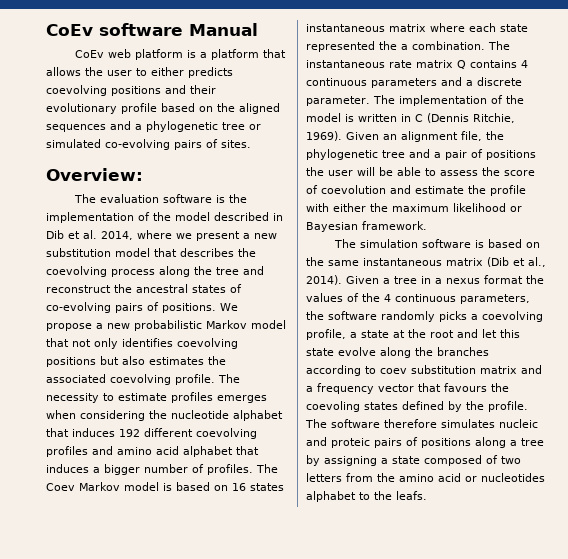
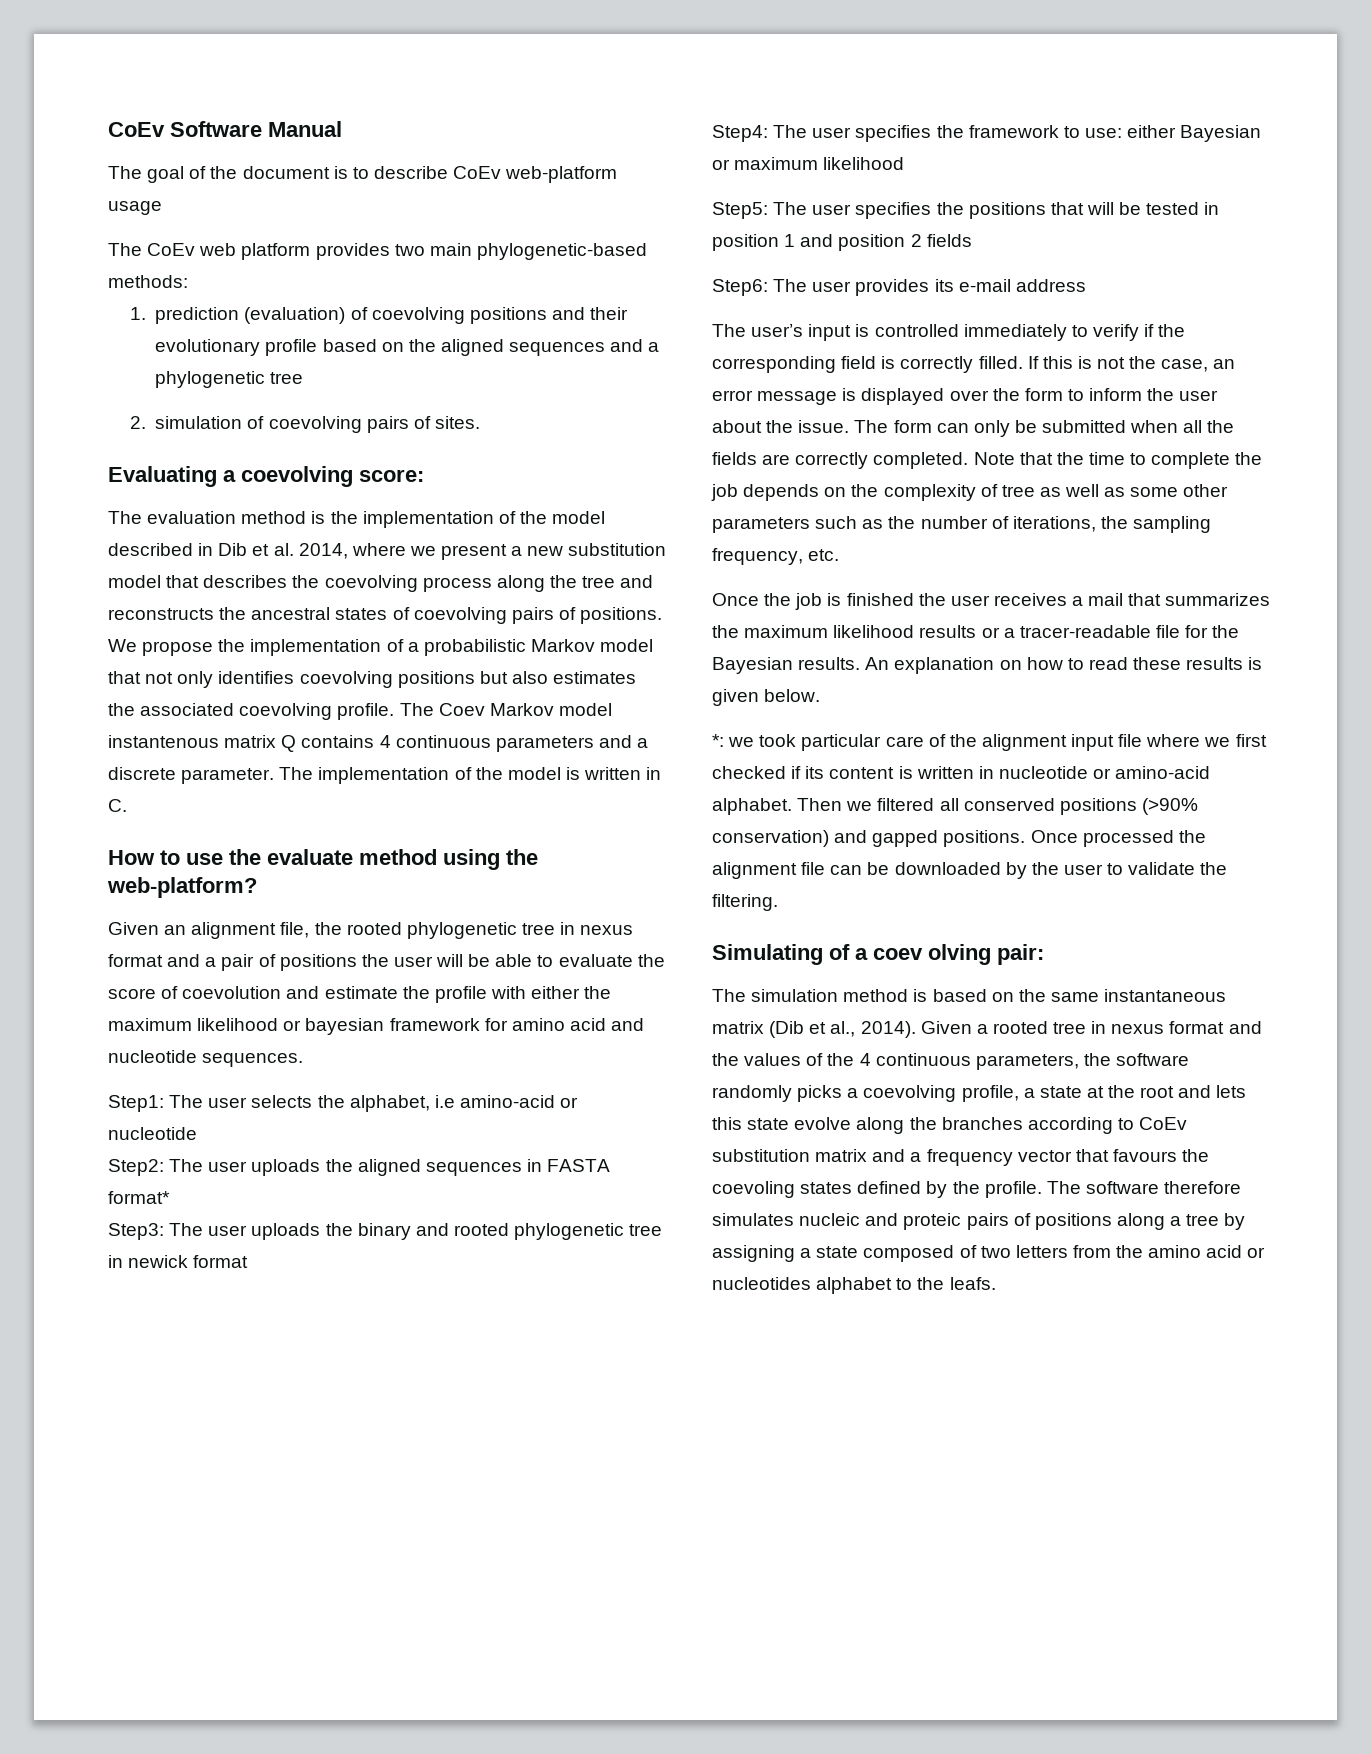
[46,23,183,36] CoEv software -> [108,121,262,137] CoEv Software
[74,49,286,60] [46,67,233,78] CoEv web platform is a platform that allows the user to either predicts -> [108,166,618,183] [108,201,162,215] [108,243,647,260] [108,275,188,288] [129,307,368,324] The goal of the document is to describe CoEv web-platform usage // The CoEv web platform provides two main phylogenetic-based methods: // 1. prediction (evaluation) of
[249,124,261,130] [46,139,170,150] or simulated co-evolving -> [129,416,362,433] // 2. simulation of coevolving
[46,168,143,181] Overview: -> [108,466,424,487] Evaluating a coevolving score:
[162,194,212,203] software -> [241,511,307,524] method
[46,285,111,293] reconstruct -> [108,608,214,620] reconstructs
[46,302,111,313] co-evolving -> [413,607,507,624] coevolving
[96,323,130,329] a new -> [218,639,419,656] the implementation of a
[46,392,267,403] [46,410,283,421] [46,428,257,439] [46,446,259,457] [46,464,278,475] [46,482,284,491] [306,23,528,32] [306,41,510,52] [306,60,412,68] necessity to estimate profiles emerges when considering the nucleotide alphabet that induces 192 different coevolving profiles and amino acid alphabet that induces a bigger number of profiles. The Coev Markov model is based on 16 states instantaneous matrix where each state represented the a combination. The instantaneous rate -> [438,703,612,716] [108,735,219,748] Coev Markov model instantenous
[415,113,515,123] [306,131,342,141] C (Dennis Ritchie, 1969). -> [108,799,127,812] [108,849,538,870] [107,877,257,898] C. // How to use the evaluate method using the web-platform? //
[306,149,405,160] phylogenetic tree -> [346,922,634,939] [108,954,163,967] rooted phylogenetic tree in nexus format
[440,170,478,176] assess -> [558,954,633,967] evaluate
[306,221,427,232] Bayesian framework. -> [305,1018,645,1035] [108,1050,304,1067] [108,1095,579,1112] [108,1127,197,1140] [108,1159,611,1176] [108,1191,170,1204] [108,1223,663,1240] [108,1255,249,1268] [712,125,1262,142] [712,157,905,170] [712,202,1220,219] [712,234,972,251] [712,279,1086,296] [712,324,1186,341] [712,356,1236,373] [712,388,1219,405] [712,420,1235,437] [712,452,1263,469] [711,484,1229,501] [712,516,1212,533] [712,548,840,565] [712,593,1271,610] [712,625,1240,638] [712,657,1263,674] [712,689,821,706] [712,734,1267,751] [712,766,1211,779] [712,798,1198,815] [712,830,1206,847] [712,862,1228,879] [712,894,778,911] [712,944,1044,965] bayesian framework for amino acid and nucleotide sequences. // Step1: The user selects the alphabet, i.e amino-acid or nucleotide // Step2: The user uploads the aligned sequences in FASTA format* // Step3: The user uploads the binary and rooted phylogenetic tree in newick format // Step4: The user specifies the framework to use: either Bayesian or maximum likelihood // Step5: The user specifies the positions that will be tested in position 1 and position 2 fields // Step6: The user provides its e-mail address // The user’s input is controlled immediately to verify if the corresponding field is correctly filled. If this is not the case, an error message is displayed over the form to inform the user about the issue. The form can only be submitted when all the fields are correctly completed. Note that the time to complete the job depends on the complexity of tree as well as some other parameters such as the number of iterations, the sampling frequency, etc. // Once the job is finished the user receives a mail that summarizes the maximum likelihood results or a tracer-readable file for the Bayesian results. An explanation on how to read these results is given below. // *: we took particular care of the alignment input file where we first checked if its content is written in nucleotide or amino-acid alphabet. Then we filtered all conserved positions (>90% conservation) and gapped positions. Once processed the alignment file can be downloaded by the user to validate the filtering. // Simulating of a coev olving pair:
[421,239,471,248] software -> [843,989,909,1002] method
[394,275,523,284] tree in a nexus format -> [992,1021,1262,1034] rooted tree in nexus format and
[482,329,497,338] let -> [1216,1085,1247,1098] lets
[380,368,407,374] coev -> [1139,1117,1188,1130] CoEv

